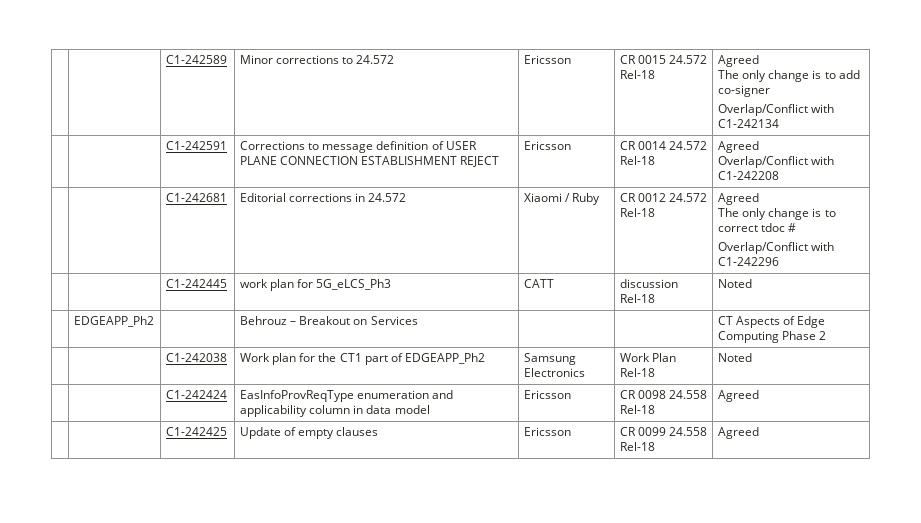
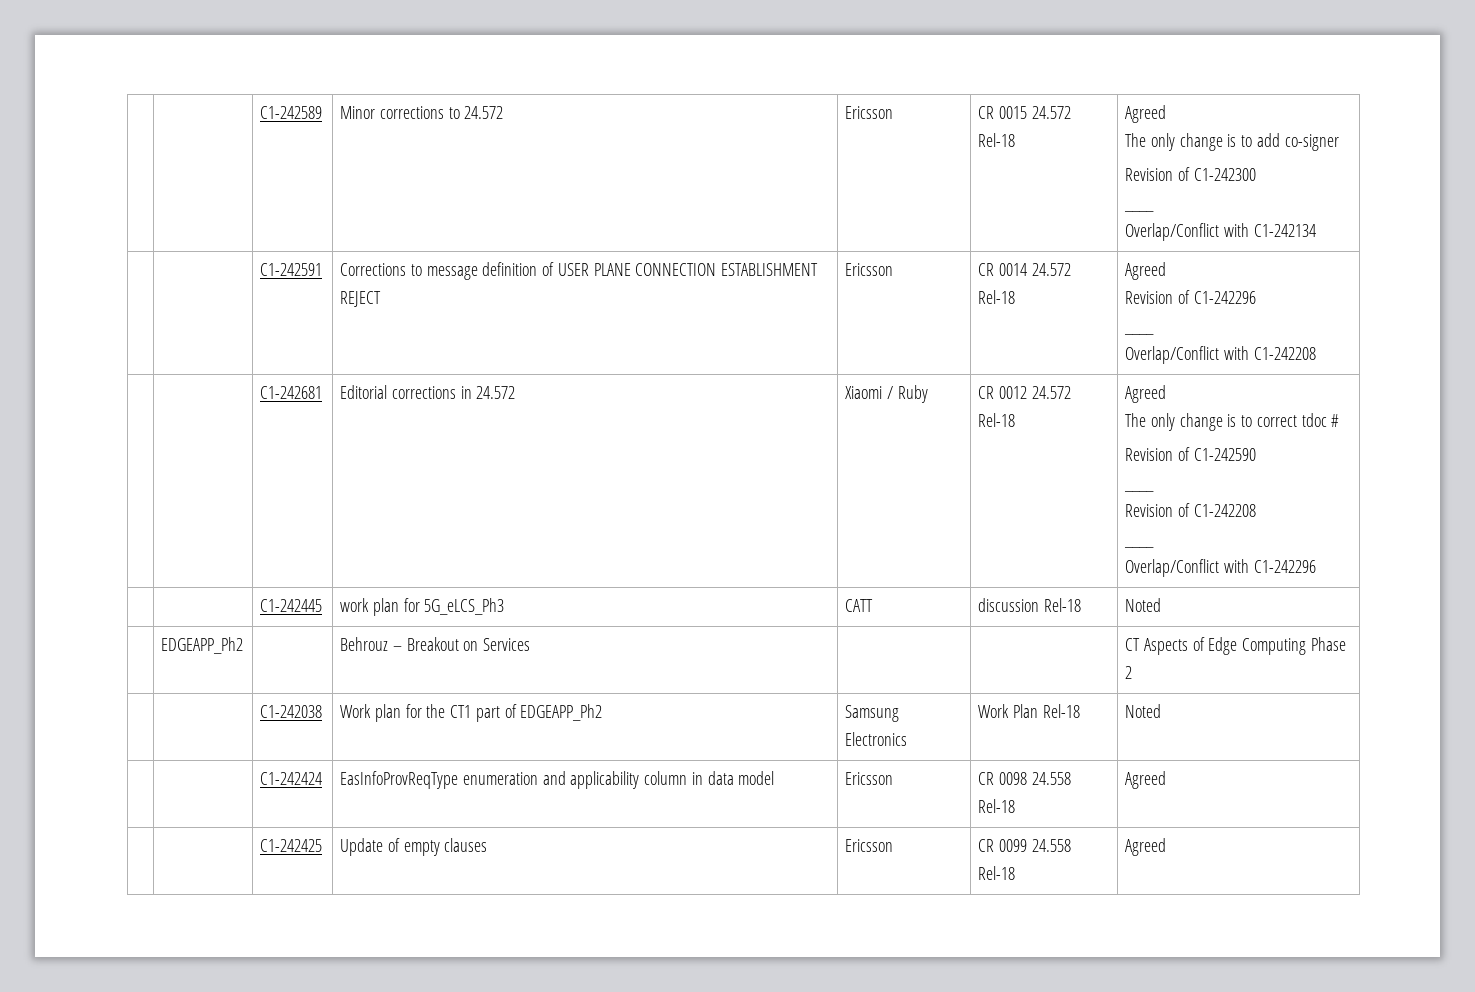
(770, 91) none -> [1125,167,1256,181] [1124,209,1155,212] // Revision of C1-242300 // ____
(759, 147) none -> [1125,290,1256,304] [1124,332,1155,335] // Revision of C1-242296 // ____
(797, 227) none -> [1125,447,1256,461] [1124,489,1155,492] [1125,503,1256,517] [1124,545,1155,548] // Revision of C1-242590 // ____ // Revision of C1-242208 // ____

